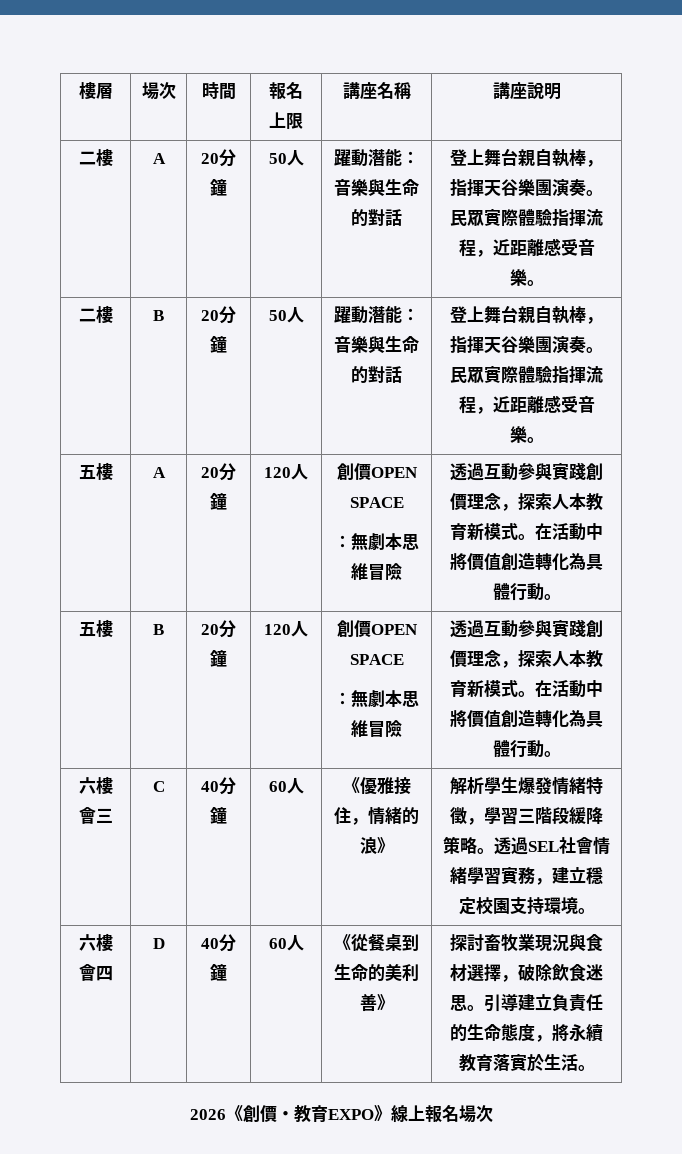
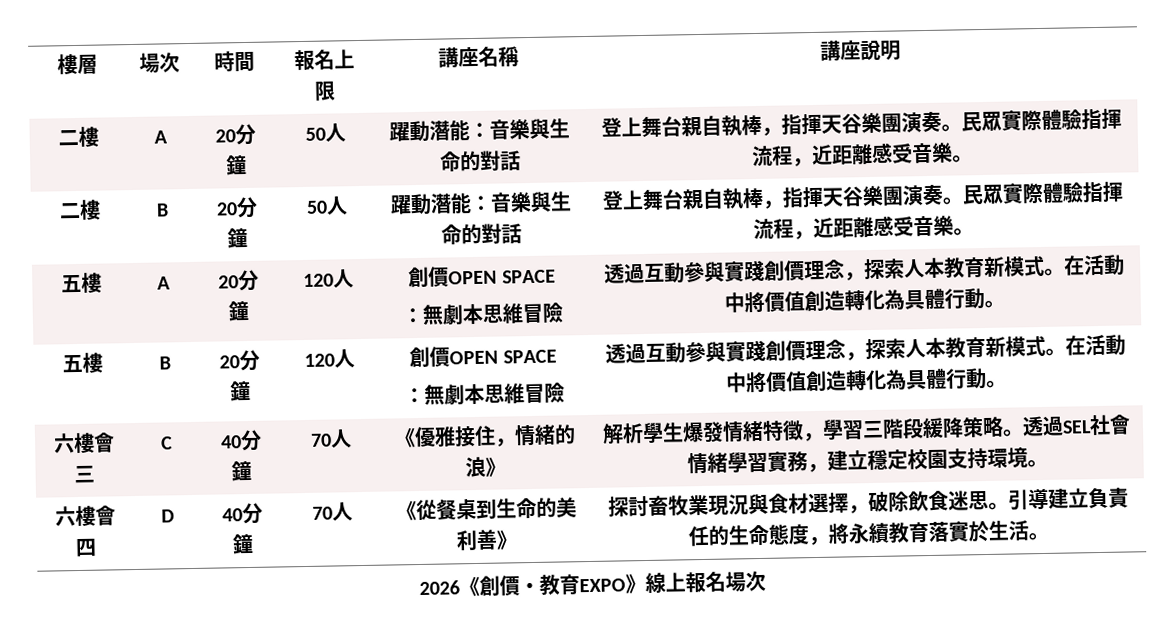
[268,781,287,792] 60 -> [310,433,332,447] 70
[268,938,287,949] 60 -> [312,506,333,520] 70

